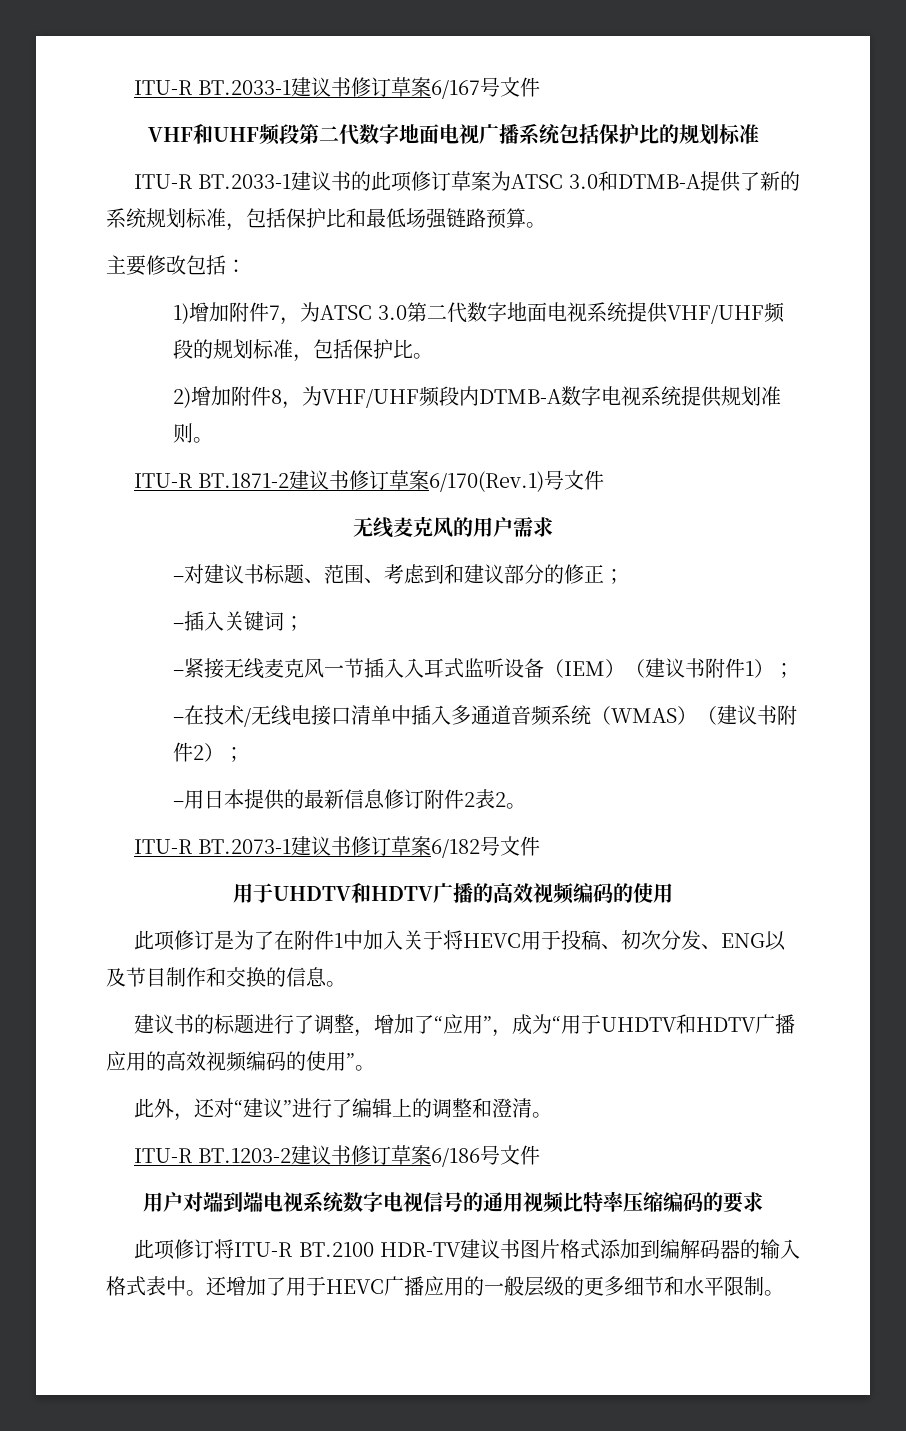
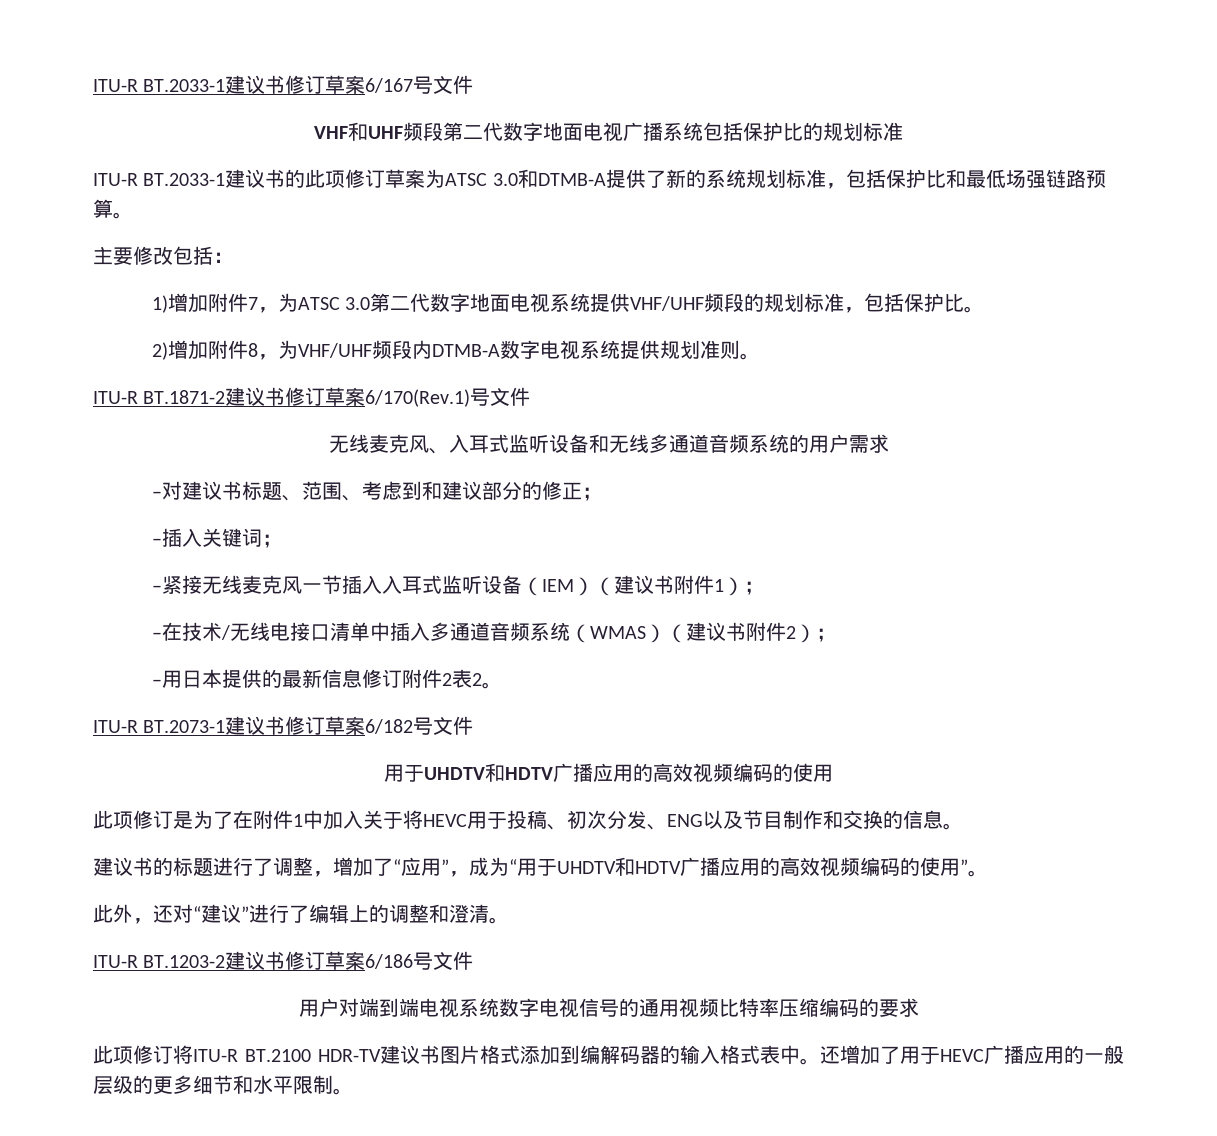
(453, 527) none -> [428,434,789,454] 、入耳式监听设备和无线多通道音频系统
(473, 893) none -> [593,763,633,782] 应用

